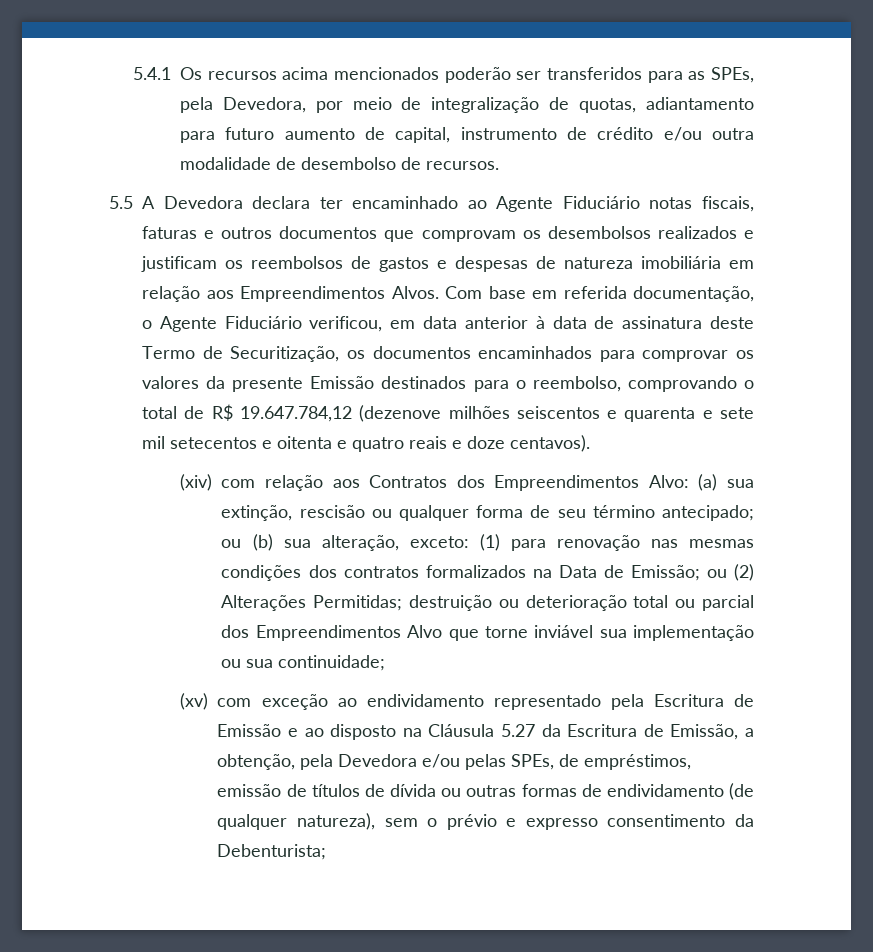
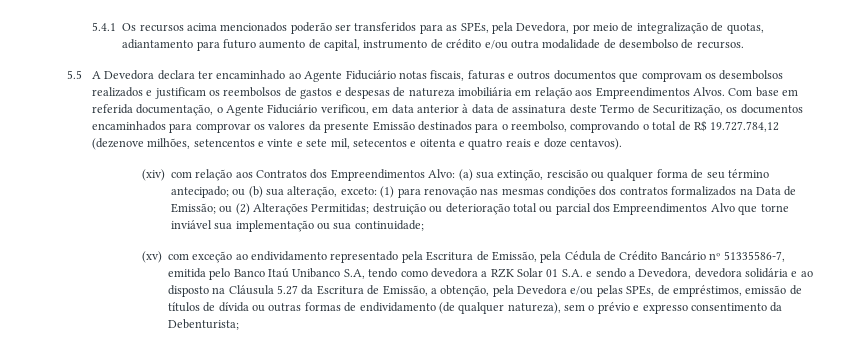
[239,405,696,422] 19.647.784,12 (dezenove milhões seiscentos e quarenta -> [710,121,780,132] [91,138,294,150] 19.727.784,12 (dezenove milhões, setencentos e vinte
[142,436,165,449] mil -> [330,138,350,149] mil,
[217,724,282,737] Emissão -> [491,251,785,263] [167,267,789,280] Emissão, pela Cédula de Crédito Bancário nº 51335586-7, emitida pelo Banco Itaú Unibanco S.A, tendo como devedora a RZK Solar 01 S.A. e sendo a Devedora, devedora solidária

